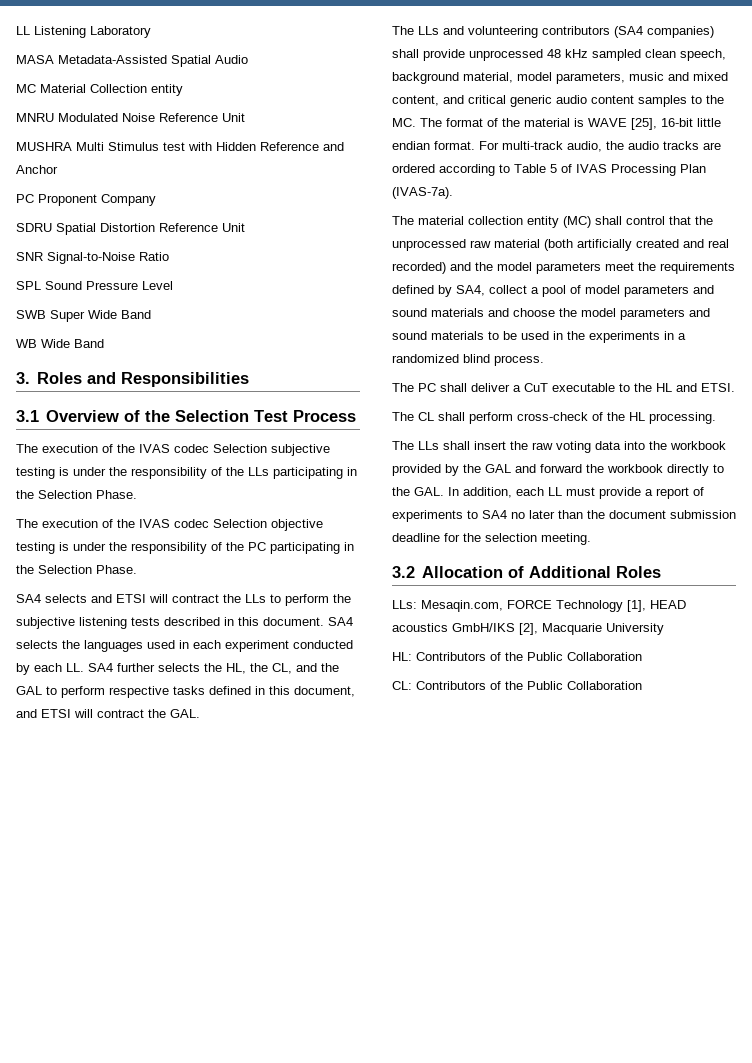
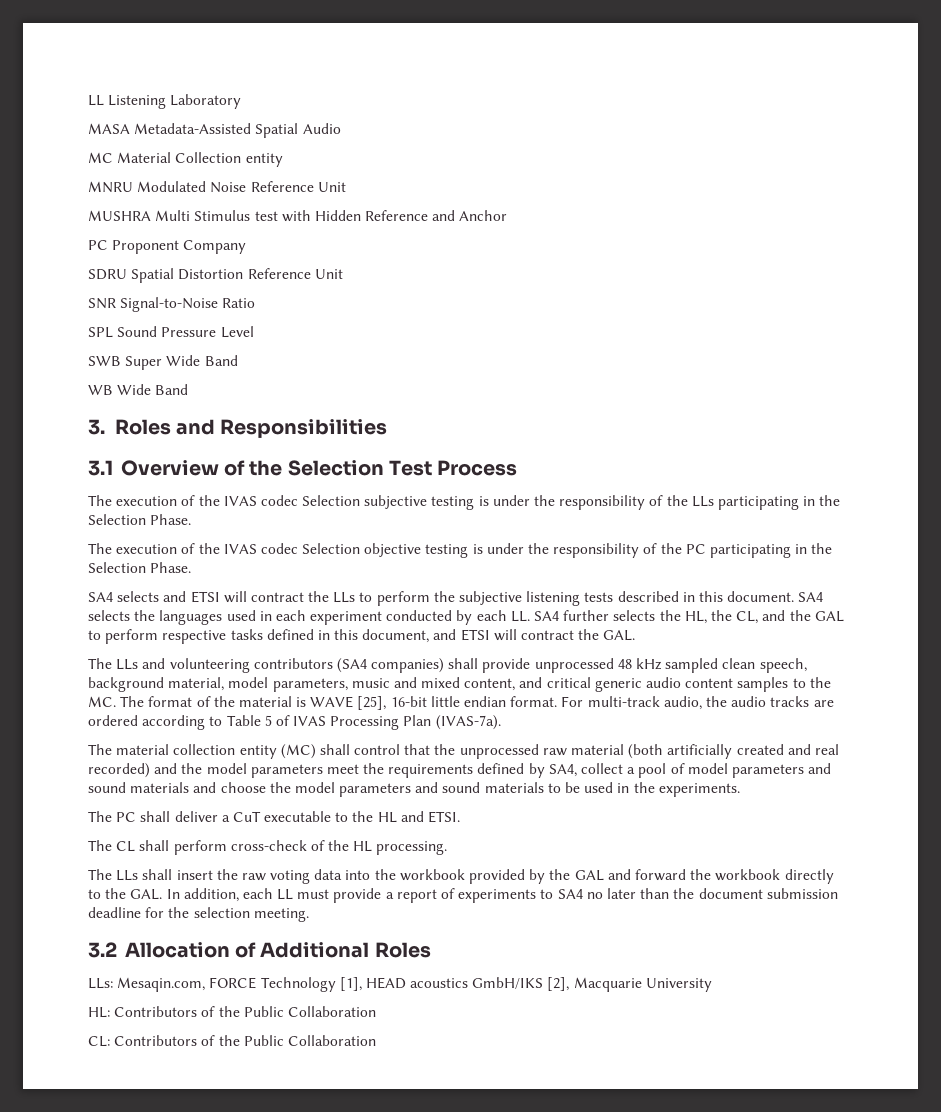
[589,331,686,343] [392,354,544,366] experiments in a randomized blind process. -> [658,783,740,797] experiments.

